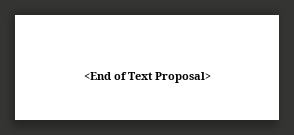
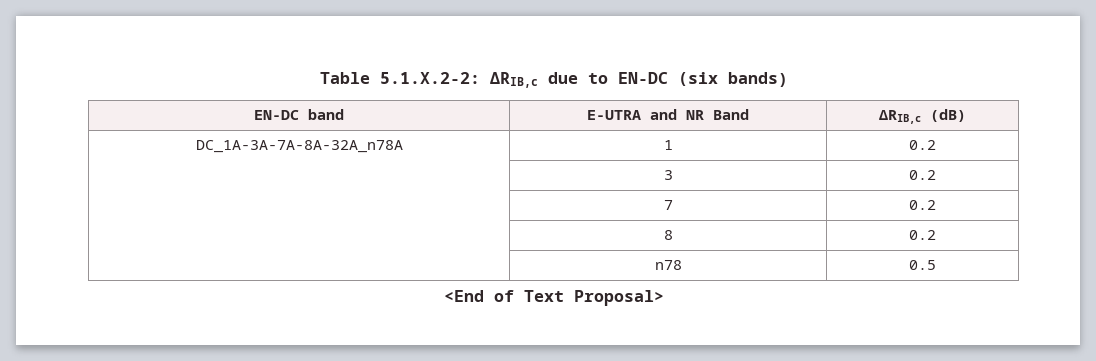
(83, 76) none -> [320,72,788,88] [254,109,344,120] [587,109,749,120] [879,109,966,124] [195,140,403,153] [663,140,673,150] [909,140,936,150] [663,170,673,180] [909,170,936,180] [663,200,673,210] [909,200,936,210] [663,230,673,240] [909,230,936,240] [654,260,682,270] [909,260,936,270] Table 5.1.X.2-2: ΔRIB,c due to EN-DC (six bands) // EN-DC band | E-UTRA and NR Band | ΔRIB,c (dB) // DC_1A-3A-7A-8A-32A_n78A | 1 | 0.2 // | 3 | 0.2 // | 7 | 0.2 // | 8 | 0.2 // | n78 | 0.5 //

